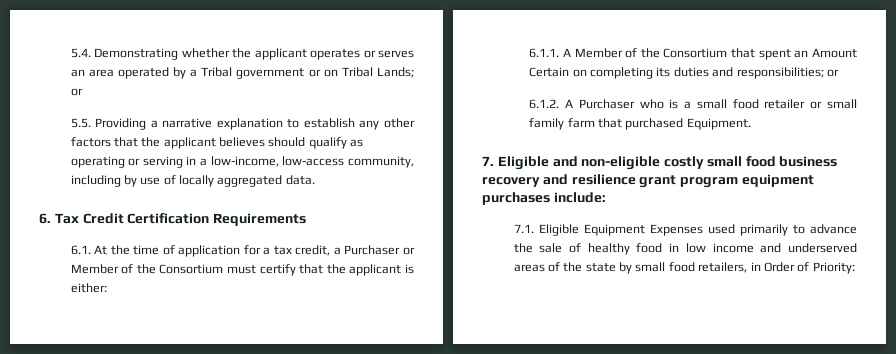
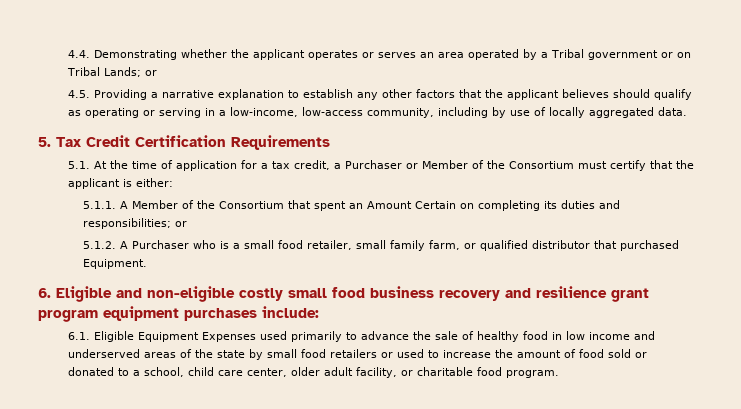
[70,48,91,58] 5.4. -> [67,50,90,58] 4.4.
[70,118,91,128] 5.5. -> [67,90,90,98] 4.5.
[39,213,51,224] 6. -> [38,137,51,147] 5.
[70,245,91,255] 6.1. -> [67,161,90,169] 5.1.
[529,48,560,58] 6.1.1. -> [82,201,116,209] 5.1.1.
[529,99,560,109] 6.1.2. -> [82,241,116,249] 5.1.2.
[764,99,857,109] [529,118,595,130] retailer or small family farm -> [306,240,590,251] retailer, small family farm, or qualified distributor
[482,156,494,166] 7. -> [38,288,51,298] 6.
[513,224,534,233] 7.1. -> [67,332,90,340] 6.1.
[698,262,855,274] retailers, in Order of Priority: -> [329,349,647,358] [67,367,559,378] retailers or used to increase the amount of food sold or donated to a school, child care center, older adult facility, or charitable food program.

